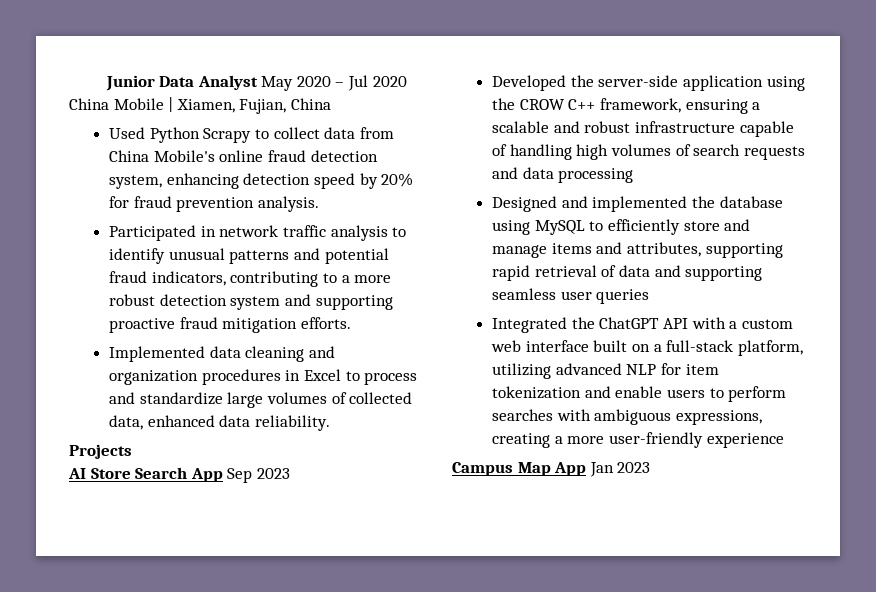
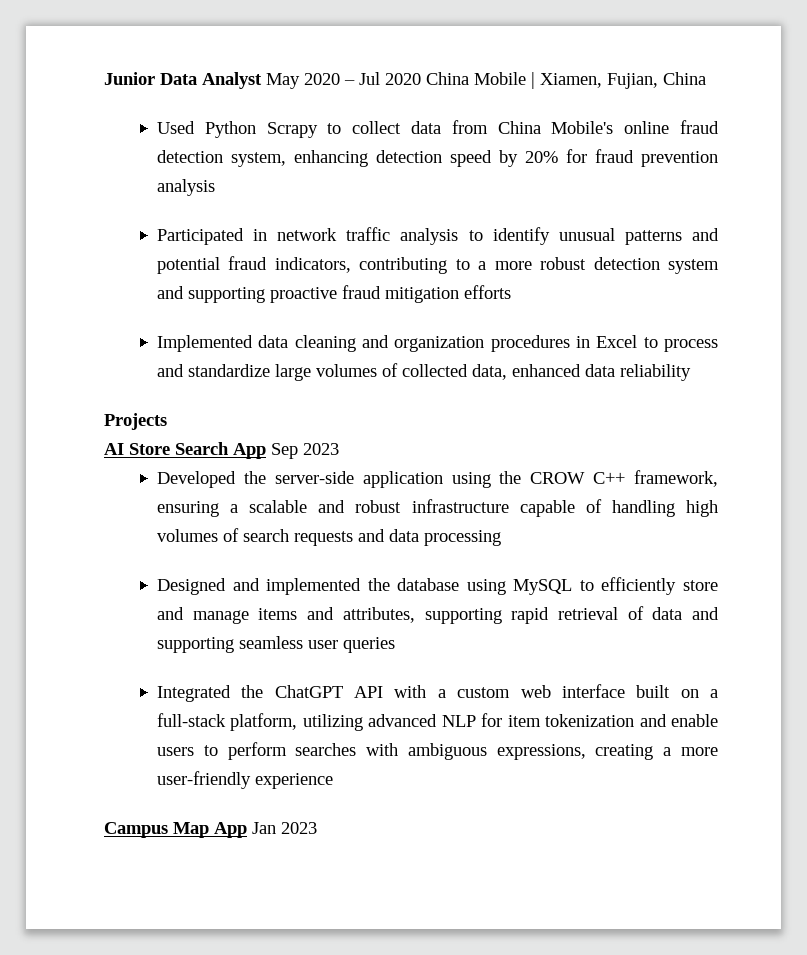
[258,196,320,212] analysis. -> [157,179,216,196] analysis
[301,317,352,329] efforts. -> [464,285,512,299] efforts
[255,415,331,431] reliability. -> [620,364,692,381] reliability

